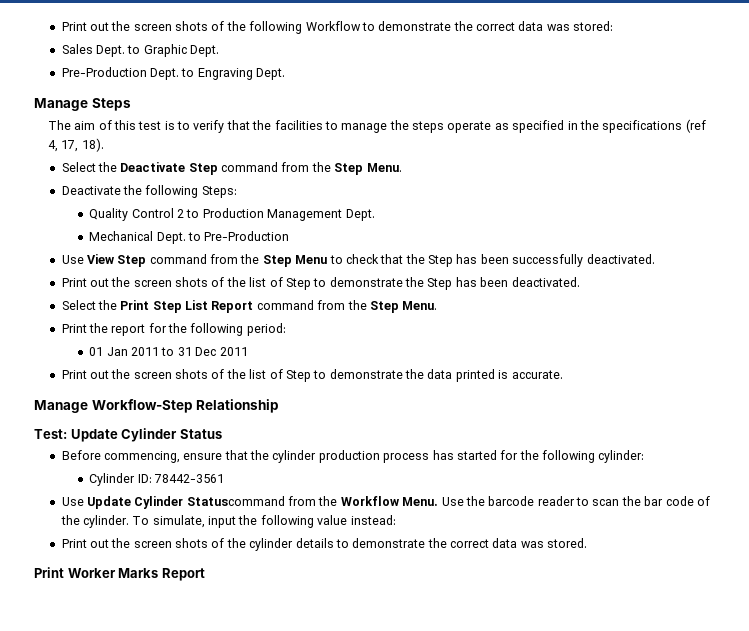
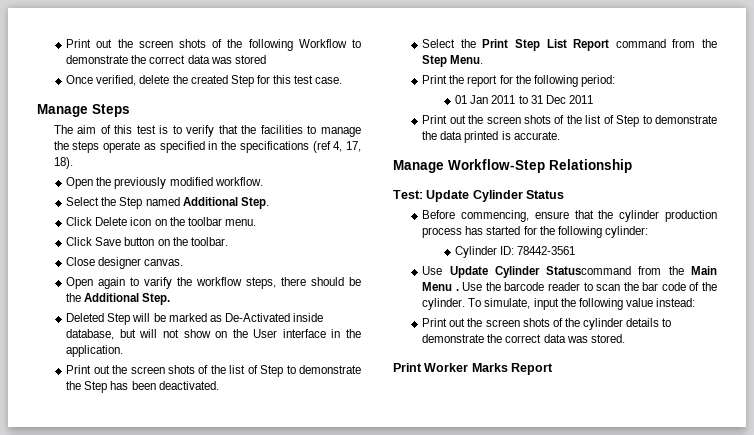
[573,21,614,31] [61,44,220,57] [61,67,286,80] stored: // Sales Dept. to Graphic Dept. // Pre-Production Dept. to Engraving Dept. -> [234,55,266,64] [66,75,343,87] stored // Once verified, delete the created Step for this test case.
[61,162,402,175] [61,185,237,198] [89,208,375,221] [89,231,290,244] [61,254,655,267] Select the Deactivate Step command from the Step Menu. // Deactivate the following Steps: // Quality Control 2 to Production Management Dept. // Mechanical Dept. to Pre-Production // Use View Step command from the Step Menu to check that the Step has been successfully deactivated. -> [66,177,263,189] [66,197,269,209] [66,217,256,226] [66,237,228,246] [66,257,184,269] [66,277,361,289] [66,293,171,305] [66,313,323,325] [66,329,361,340] [66,345,124,357] Open the previously modified workflow. // Select the Step named Additional Step. // Click Delete icon on the toolbar menu. // Click Save button on the toolbar. // Close designer canvas. // Open again to varify the workflow steps, there should be the Additional Step. // Deleted Step will be marked as De-Activated inside database, but will not show on the User interface in the application.
[340,496,439,506] Workflow Menu. -> [691,266,717,275] [422,282,459,291] Main Menu .

